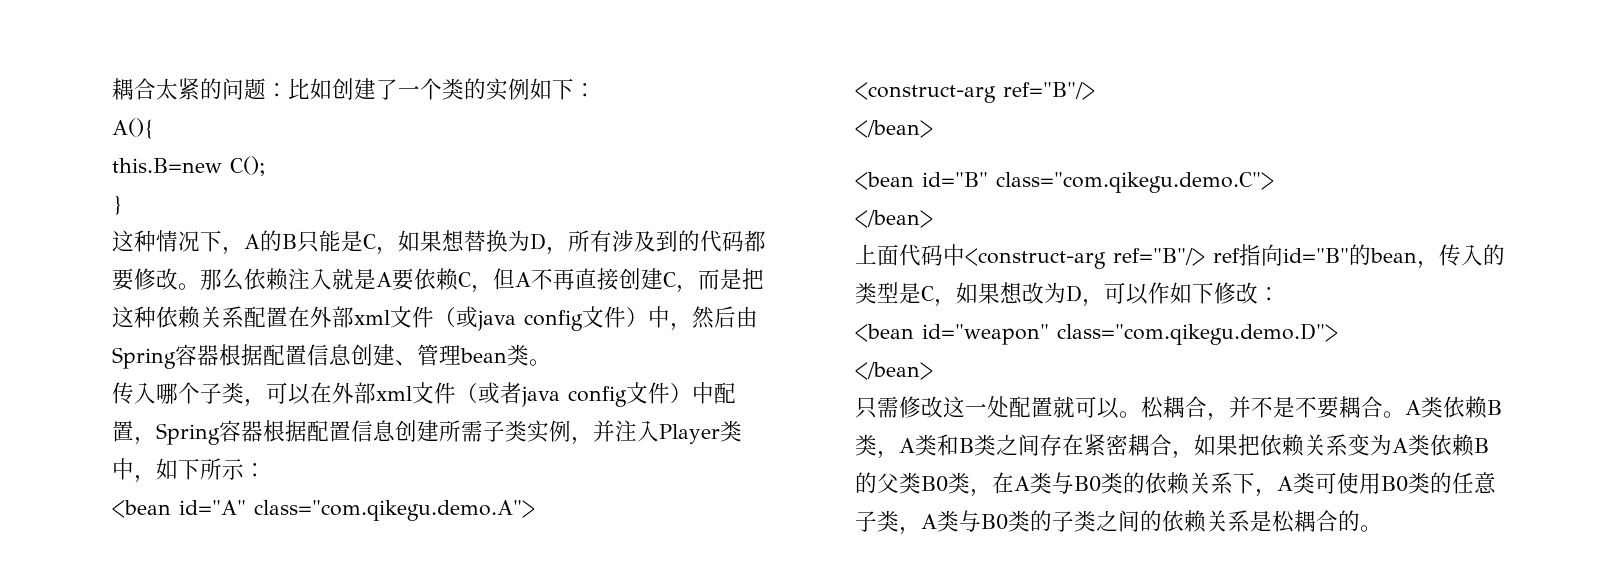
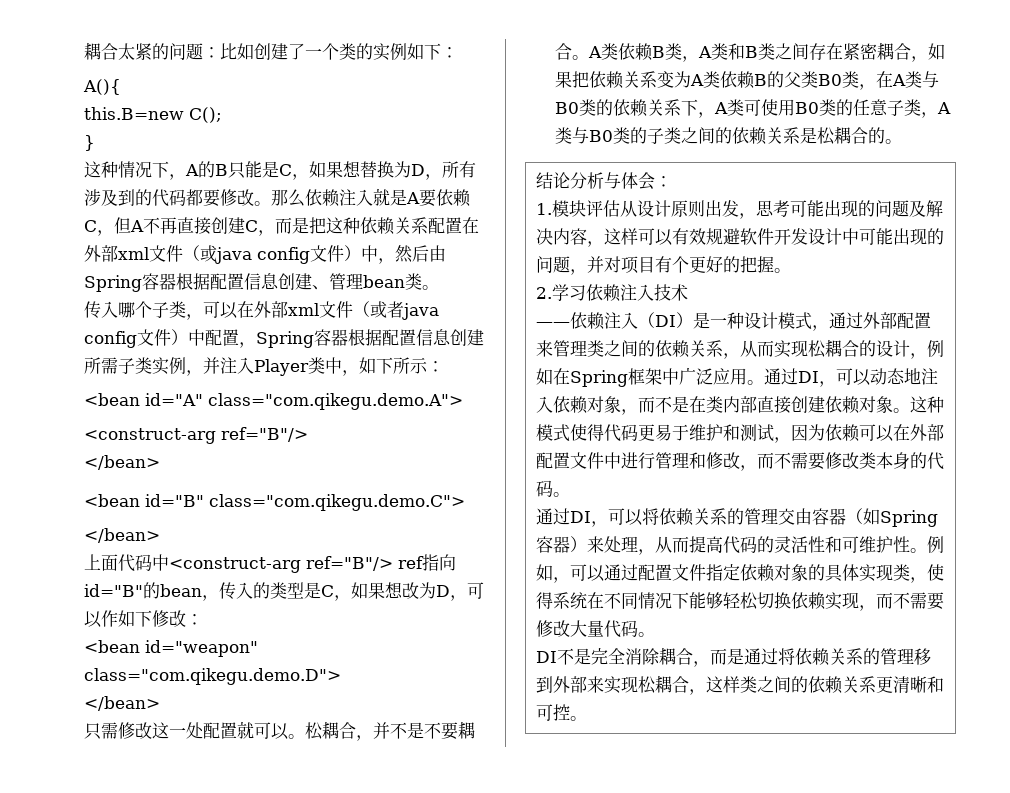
(1382, 528) none -> [535,172,672,190] [535,200,943,219] [535,228,944,247] [535,256,791,275] [535,284,688,302] [535,312,931,331] [535,339,944,359] [535,367,938,387] [535,396,944,415] [535,424,944,443] [535,452,944,471] [535,480,570,497] [535,508,938,527] [535,536,944,555] [535,564,944,583] [535,592,944,611] [535,620,655,638] [535,647,931,667] [535,675,944,695] [535,704,587,721] // 结论分析与体会： // 1.模块评估从设计原则出发，思考可能出现的问题及解决内容，这样可以有效规避软件开发设计中可能出现的问题，并对项目有个更好的把握。 // 2.学习依赖注入技术 // ——依赖注入（DI）是一种设计模式，通过外部配置来管理类之间的依赖关系，从而实现松耦合的设计，例如在Spring框架中广泛应用。通过DI，可以动态地注入依赖对象，而不是在类内部直接创建依赖对象。这种模式使得代码更易于维护和测试，因为依赖可以在外部配置文件中进行管理和修改，而不需要修改类本身的代码。 // 通过DI，可以将依赖关系的管理交由容器（如Spring容器）来处理，从而提高代码的灵活性和可维护性。例如，可以通过配置文件指定依赖对象的具体实现类，使得系统在不同情况下能够轻松切换依赖实现，而不需要修改大量代码。 // DI不是完全消除耦合，而是通过将依赖关系的管理移到外部来实现松耦合，这样类之间的依赖关系更清晰和可控。

